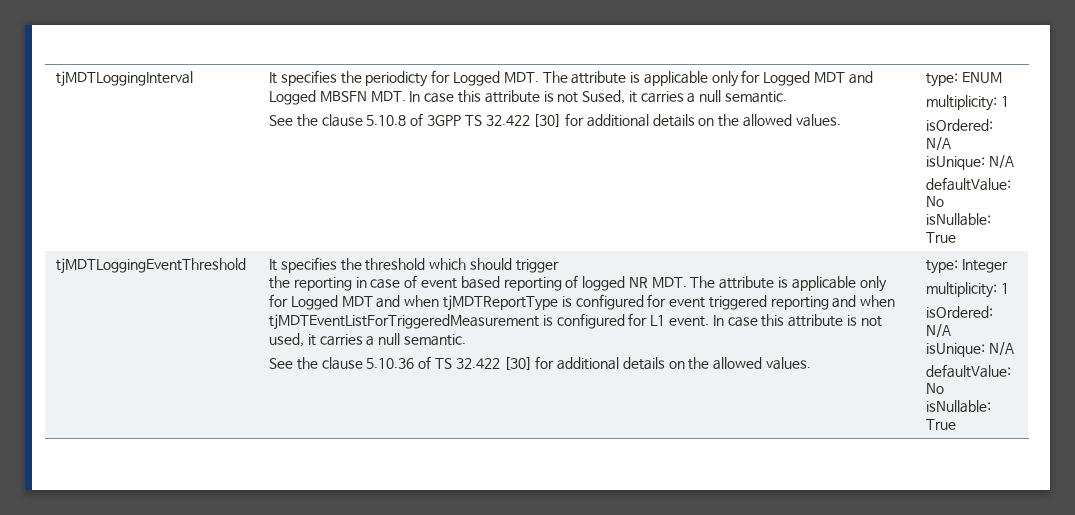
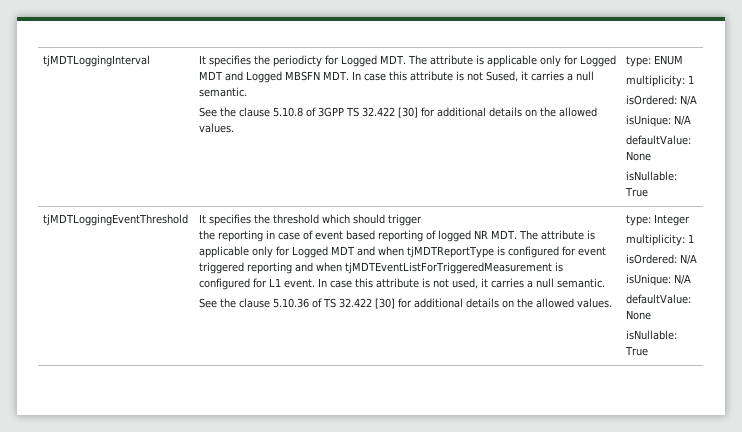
[926,177,1012,191] [926,196,945,207] defaultValue: No -> [626,135,692,145] [626,151,652,161] defaultValue: None
[926,364,1012,378] [926,383,945,394] defaultValue: No -> [626,294,692,304] [626,310,652,320] defaultValue: None

